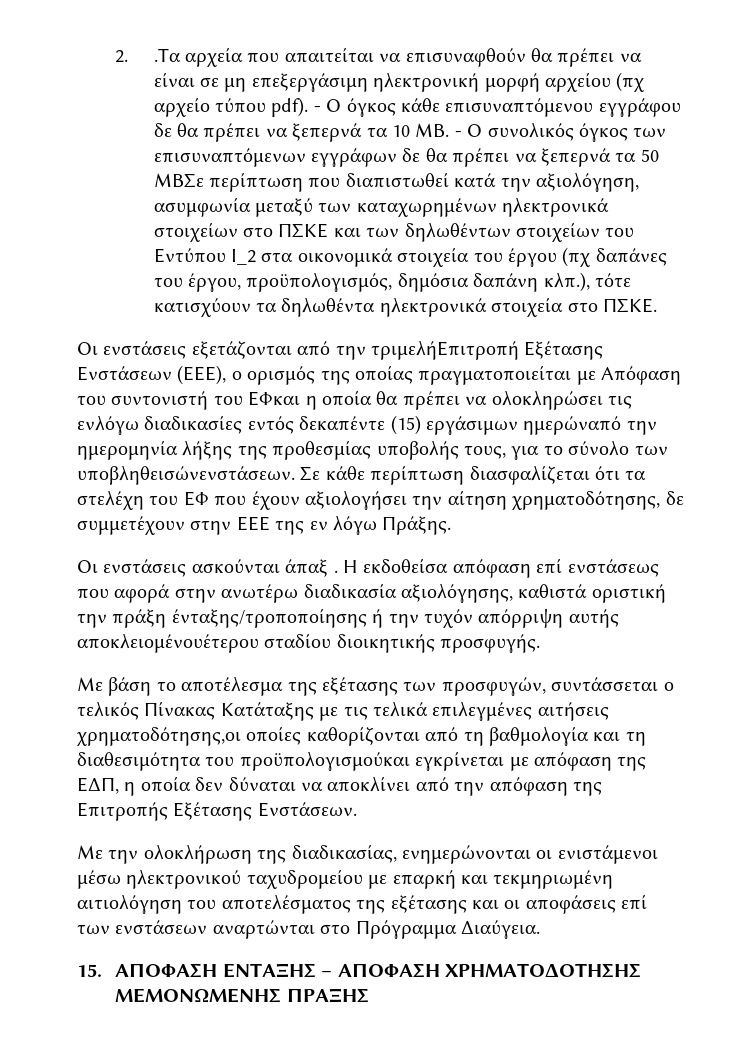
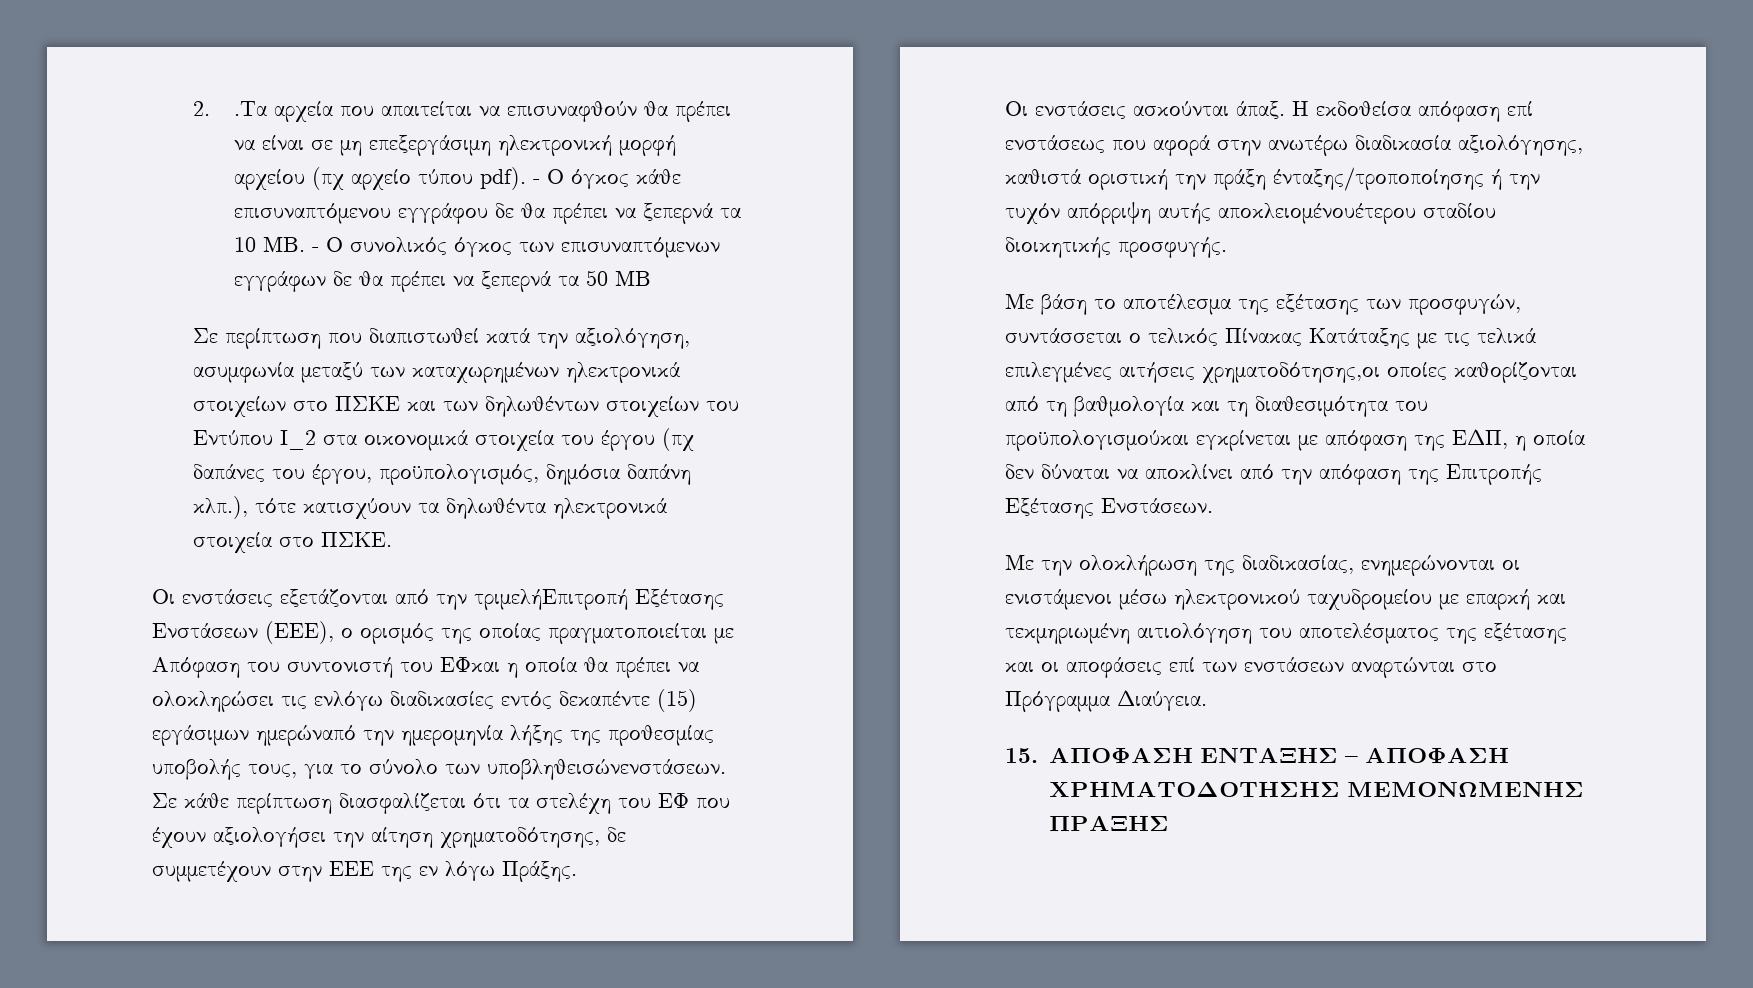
[153,173,204,188] MBΣε -> [615,270,652,286] [193,328,219,343] MB // Σε
[285,559,338,577] άπαξ . -> [1236,101,1285,119] άπαξ.

